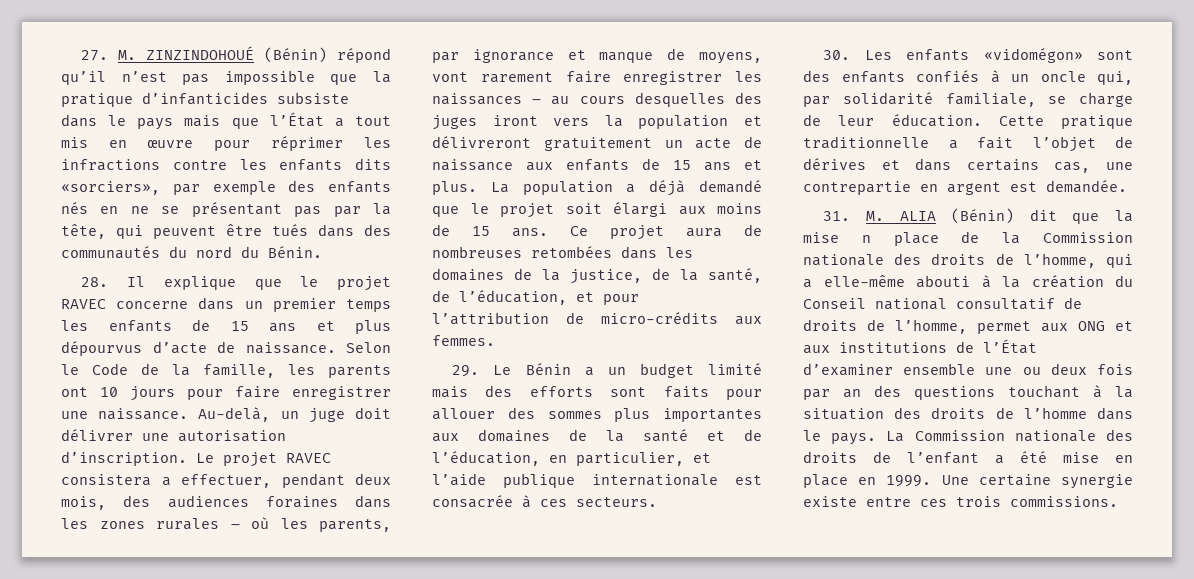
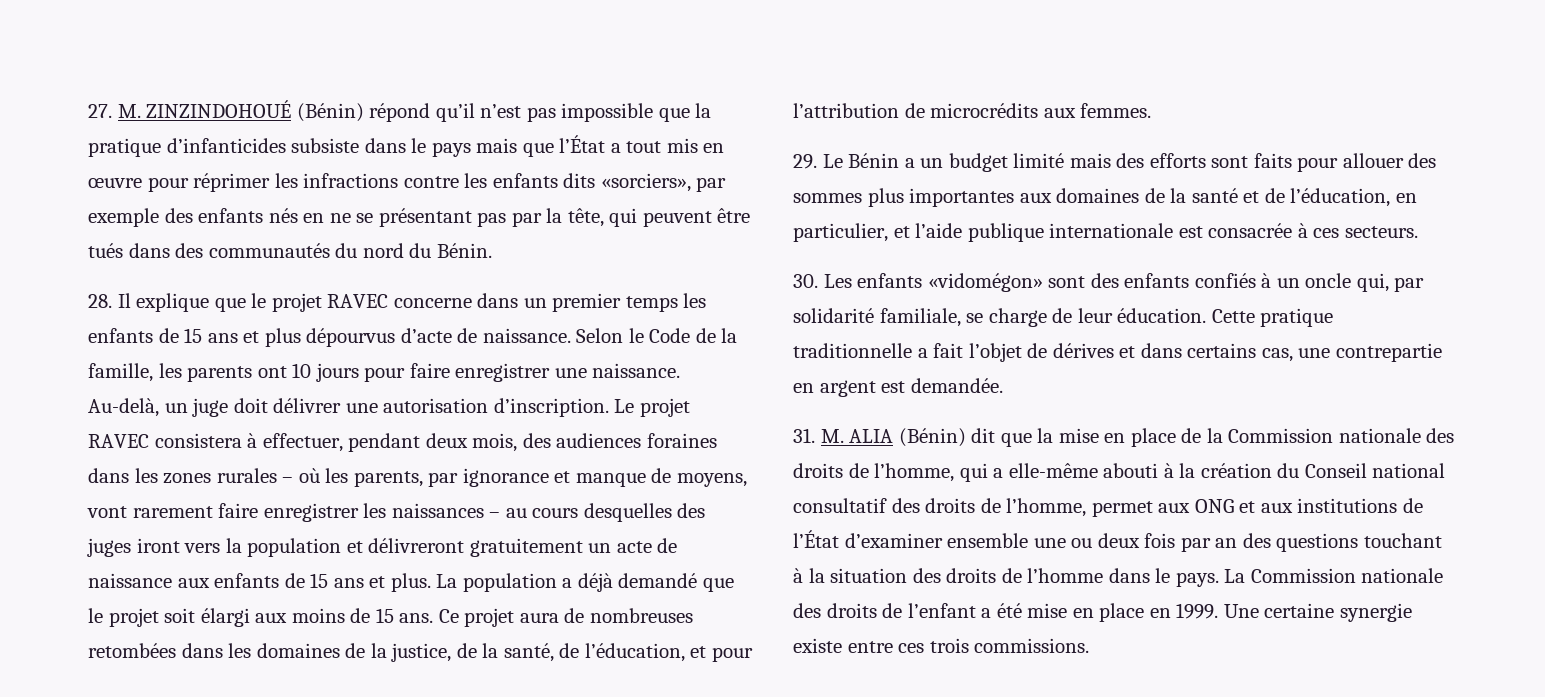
[161,477,171,486] a -> [247,433,258,448] à
[601,312,718,324] micro-crédits -> [930,103,1039,118] microcrédits
[861,235,871,243] n -> [1104,433,1126,443] en
[1064,297,1082,309] de -> [891,498,920,513] des

